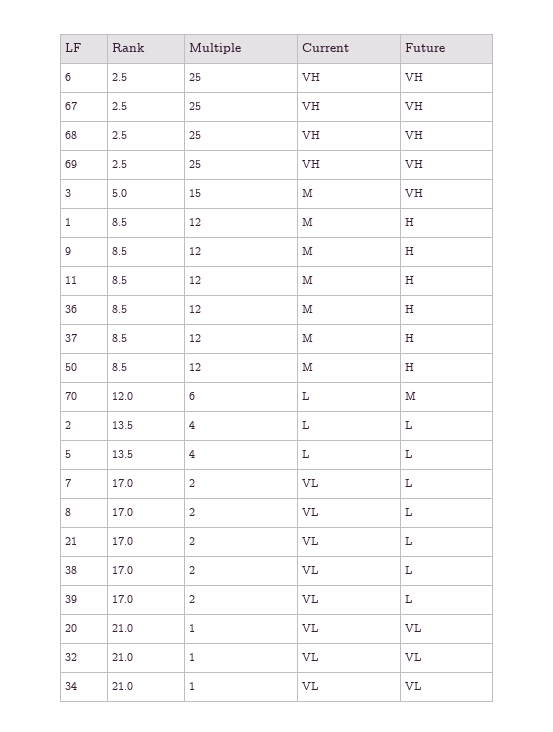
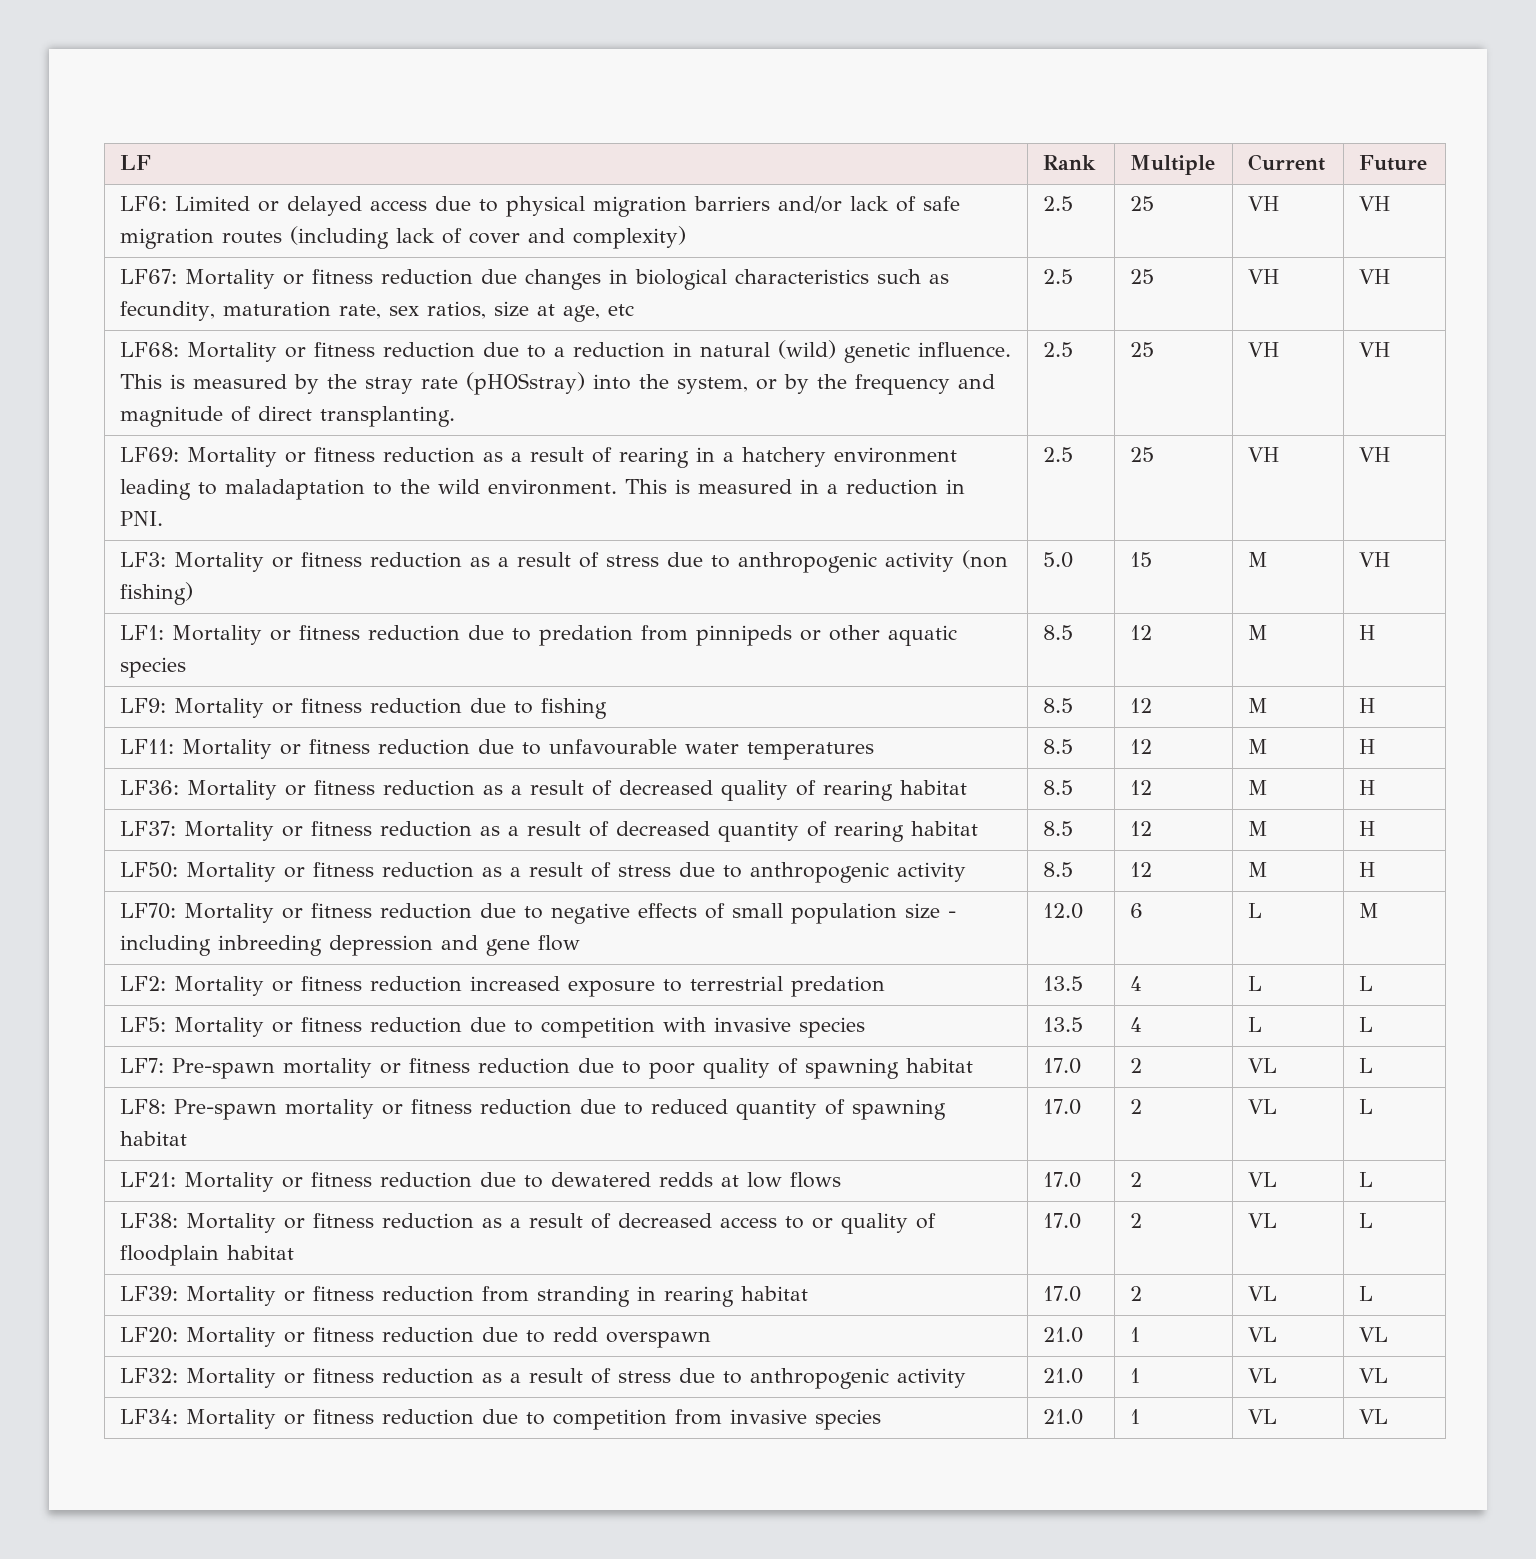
[64,73,71,81] [111,73,127,81] [188,73,201,81] [301,73,320,81] [404,73,423,81] [64,102,77,110] [111,102,127,110] [188,102,201,110] [301,102,320,110] [404,102,423,110] [64,131,77,139] [111,131,127,139] [188,131,201,139] [301,131,320,139] [404,131,423,139] [64,160,77,168] [111,160,127,168] [188,160,201,168] [301,160,320,168] [404,160,423,168] [64,189,71,197] [111,189,127,197] [188,189,201,197] [301,188,313,197] [404,189,423,197] [64,218,71,226] [111,218,127,226] [188,218,201,226] [301,217,313,226] [404,218,414,226] [64,247,71,255] [111,247,127,255] [188,247,201,255] [301,246,313,255] [404,247,414,255] [64,276,77,284] [111,276,127,284] [188,276,201,284] [301,275,313,284] [404,276,414,284] [64,305,77,313] [111,305,127,313] [188,305,201,313] [301,304,313,313] [404,305,414,313] [64,334,77,342] [111,334,127,342] [188,334,201,342] [301,333,313,342] [404,334,414,342] [64,363,77,371] [111,363,127,371] [188,363,201,371] [301,362,313,371] [404,363,414,371] [64,392,77,400] [111,392,133,400] [188,392,195,400] [301,392,309,400] [404,391,416,400] [64,421,71,429] [111,421,133,429] [188,421,195,429] [301,421,309,429] [404,421,412,429] [64,450,71,458] [111,450,133,458] [188,450,195,458] [301,450,309,458] [404,450,412,458] [64,479,71,487] [111,479,133,487] [188,479,195,487] [301,479,318,487] [404,479,412,487] [64,508,71,516] [111,508,133,516] [188,508,195,516] [301,508,318,516] [404,508,412,516] [64,537,77,545] [111,537,133,545] [188,537,195,545] [301,537,318,545] [404,537,412,545] [64,566,77,574] [111,566,133,574] [188,566,195,574] [301,566,318,574] [404,566,412,574] [64,595,77,603] [111,595,133,603] [188,595,195,603] [301,595,318,603] [404,595,412,603] [64,624,77,632] [111,624,133,632] [188,624,195,632] [301,624,318,632] [404,624,421,632] [64,653,77,661] [111,653,133,661] [188,653,195,661] [301,653,318,661] [404,653,421,661] [64,682,77,690] 6 | 2.5 | 25 | VH | VH // 67 | 2.5 | 25 | VH | VH // 68 | 2.5 | 25 | VH | VH // 69 | 2.5 | 25 | VH | VH // 3 | 5.0 | 15 | M | VH // 1 | 8.5 | 12 | M | H // 9 | 8.5 | 12 | M | H // 11 | 8.5 | 12 | M | H // 36 | 8.5 | 12 | M | H // 37 | 8.5 | 12 | M | H // 50 | 8.5 | 12 | M | H // 70 | 12.0 | 6 | L | M // 2 | 13.5 | 4 | L | L // 5 | 13.5 | 4 | L | L // 7 | 17.0 | 2 | VL | L // 8 | 17.0 | 2 | VL | L // 21 | 17.0 | 2 | VL | L // 38 | 17.0 | 2 | VL | L // 39 | 17.0 | 2 | VL | L // 20 | 21.0 | 1 | VL | VL // 32 | 21.0 | 1 | VL | VL // 34 -> [120,196,961,217] [120,226,687,249] [1043,196,1074,211] [1130,196,1155,211] [1248,196,1280,211] [1359,196,1391,211] [120,269,950,290] [120,301,635,322] [1043,269,1074,284] [1130,269,1155,284] [1248,269,1280,284] [1359,269,1391,284] [120,340,1012,363] [120,372,996,395] [120,406,456,427] [1043,342,1074,357] [1130,342,1155,357] [1248,342,1280,357] [1359,342,1391,357] [120,447,958,468] [120,479,966,500] [120,511,164,526] [1043,447,1074,462] [1130,447,1155,462] [1248,447,1280,462] [1359,447,1391,462] [120,550,1009,573] [120,582,194,605] [1043,552,1074,568] [1130,552,1153,567] [1248,552,1269,567] [1359,552,1391,567] [120,625,958,646] [120,657,187,678] [1043,625,1074,640] [1130,625,1153,640] [1248,625,1269,640] [1359,625,1376,640] [120,698,608,719] [1043,698,1074,713] [1130,698,1153,713] [1248,698,1269,713] [1359,698,1376,713] [120,739,875,760] [1043,739,1074,754] [1130,739,1153,754] [1248,739,1269,754] [1359,739,1376,754] [120,780,968,801] [1043,780,1074,795] [1130,780,1153,795] [1248,780,1269,795] [1359,780,1376,795] [120,821,979,842] [1043,821,1074,836] [1130,821,1153,836] [1248,821,1269,836] [1359,821,1376,836] [120,862,967,883] [1043,862,1074,877] [1130,862,1153,877] [1248,862,1269,877] [1359,862,1376,877] [120,903,957,924] [120,935,581,956] [1043,903,1084,919] [1130,903,1144,918] [1248,903,1263,918] [1359,903,1380,918] [120,976,886,997] [1043,976,1084,991] [1130,976,1143,991] [1248,976,1263,991] [1359,976,1374,991] [120,1017,866,1038] [1043,1017,1084,1032] [1130,1017,1143,1032] [1248,1017,1263,1032] [1359,1017,1374,1032] [120,1058,974,1079] [1043,1058,1082,1074] [1130,1058,1143,1073] [1248,1058,1278,1073] [1359,1058,1374,1073] [120,1099,947,1120] [120,1131,188,1146] [1043,1099,1082,1115] [1130,1099,1143,1114] [1248,1099,1278,1114] [1359,1099,1374,1114] [120,1172,842,1192] [1043,1172,1082,1188] [1130,1172,1143,1187] [1248,1172,1278,1187] [1359,1172,1374,1187] [120,1213,937,1234] [120,1245,295,1266] [1043,1213,1082,1229] [1130,1213,1143,1228] [1248,1213,1278,1228] [1359,1213,1374,1228] [120,1286,809,1307] [1043,1286,1082,1302] [1130,1286,1143,1301] [1248,1286,1278,1301] [1359,1286,1374,1301] [120,1327,712,1348] [1043,1327,1084,1343] [1130,1327,1141,1342] [1248,1327,1278,1342] [1359,1327,1389,1342] [120,1368,967,1389] [1043,1368,1084,1384] [1130,1368,1141,1383] [1248,1368,1278,1383] [1359,1368,1389,1383] [120,1409,882,1430] LF6: Limited or delayed access due to physical migration barriers and/or lack of safe migration routes (including lack of cover and complexity) | 2.5 | 25 | VH | VH // LF67: Mortality or fitness reduction due changes in biological characteristics such as fecundity, maturation rate, sex ratios, size at age, etc | 2.5 | 25 | VH | VH // LF68: Mortality or fitness reduction due to a reduction in natural (wild) genetic influence. This is measured by the stray rate (pHOSstray) into the system, or by the frequency and magnitude of direct transplanting. | 2.5 | 25 | VH | VH // LF69: Mortality or fitness reduction as a result of rearing in a hatchery environment leading to maladaptation to the wild environment. This is measured in a reduction in PNI. | 2.5 | 25 | VH | VH // LF3: Mortality or fitness reduction as a result of stress due to anthropogenic activity (non fishing) | 5.0 | 15 | M | VH // LF1: Mortality or fitness reduction due to predation from pinnipeds or other aquatic species | 8.5 | 12 | M | H // LF9: Mortality or fitness reduction due to fishing | 8.5 | 12 | M | H // LF11: Mortality or fitness reduction due to unfavourable water temperatures | 8.5 | 12 | M | H // LF36: Mortality or fitness reduction as a result of decreased quality of rearing habitat | 8.5 | 12 | M | H // LF37: Mortality or fitness reduction as a result of decreased quantity of rearing habitat | 8.5 | 12 | M | H // LF50: Mortality or fitness reduction as a result of stress due to anthropogenic activity | 8.5 | 12 | M | H // LF70: Mortality or fitness reduction due to negative effects of small population size - including inbreeding depression and gene flow | 12.0 | 6 | L | M // LF2: Mortality or fitness reduction increased exposure to terrestrial predation | 13.5 | 4 | L | L // LF5: Mortality or fitness reduction due to competition with invasive species | 13.5 | 4 | L | L // LF7: Pre-spawn mortality or fitness reduction due to poor quality of spawning habitat | 17.0 | 2 | VL | L // LF8: Pre-spawn mortality or fitness reduction due to reduced quantity of spawning habitat | 17.0 | 2 | VL | L // LF21: Mortality or fitness reduction due to dewatered redds at low flows | 17.0 | 2 | VL | L // LF38: Mortality or fitness reduction as a result of decreased access to or quality of floodplain habitat | 17.0 | 2 | VL | L // LF39: Mortality or fitness reduction from stranding in rearing habitat | 17.0 | 2 | VL | L // LF20: Mortality or fitness reduction due to redd overspawn | 21.0 | 1 | VL | VL // LF32: Mortality or fitness reduction as a result of stress due to anthropogenic activity | 21.0 | 1 | VL | VL // LF34: Mortality or fitness reduction due to competition from invasive species

